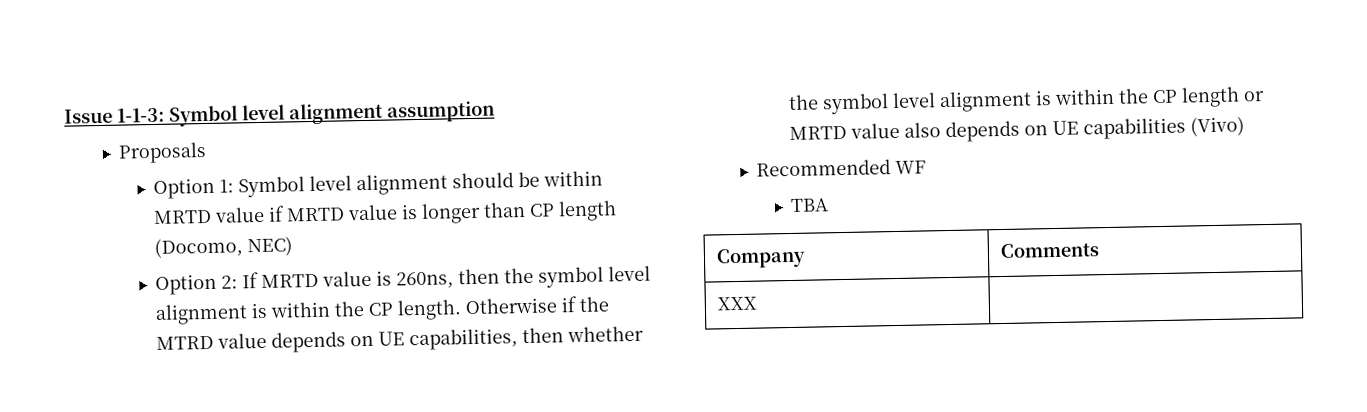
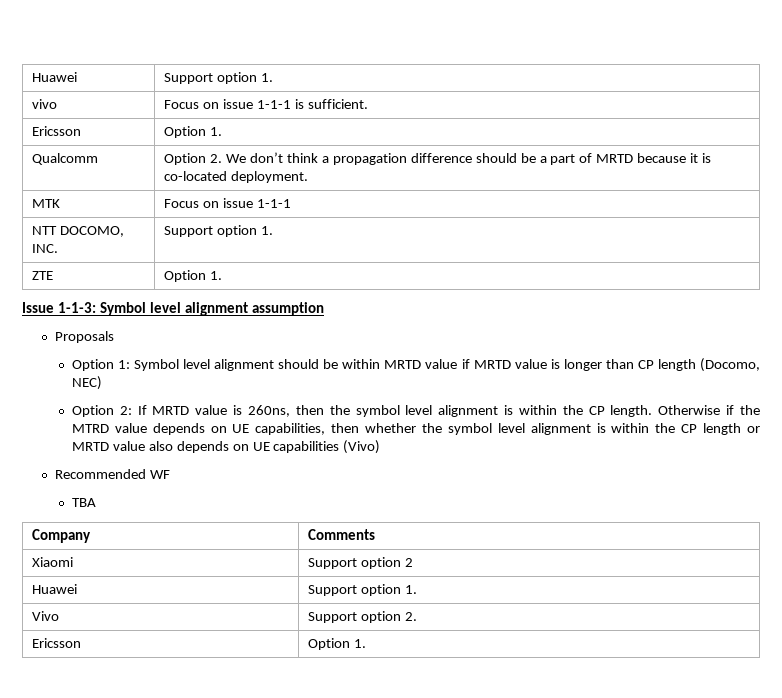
(64, 116) none -> [32,72,78,82] [164,72,274,84] [32,99,58,109] [164,99,368,109] [32,126,82,136] [164,126,223,138] [32,153,99,165] [164,152,711,165] [164,171,309,183] [32,199,61,208] [164,198,292,208] [32,226,125,237] [32,244,59,253] [164,225,274,237] [32,271,54,280] [164,270,223,282] Huawei | Support option 1. // vivo | Focus on issue 1-1-1 is sufficient. // Ericsson | Option 1. // Qualcomm | Option 2. We don’t think a propagation difference should be a part of MRTD because it is co-located deployment. // MTK | Focus on issue 1-1-1 // NTT DOCOMO, INC. | Support option 1. // ZTE | Option 1. //
[717,296,758,311] XXX | -> [32,557,74,567] [308,557,414,569] [32,584,78,594] [308,584,418,596] [32,611,60,621] [308,611,418,623] [32,638,82,648] [308,638,367,650] Xiaomi | Support option 2 // Huawei | Support option 1. // Vivo | Support option 2. // Ericsson | Option 1.

